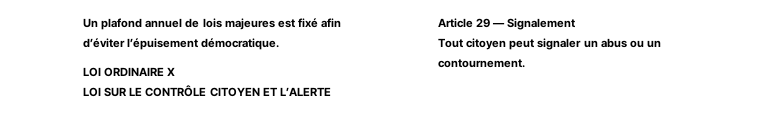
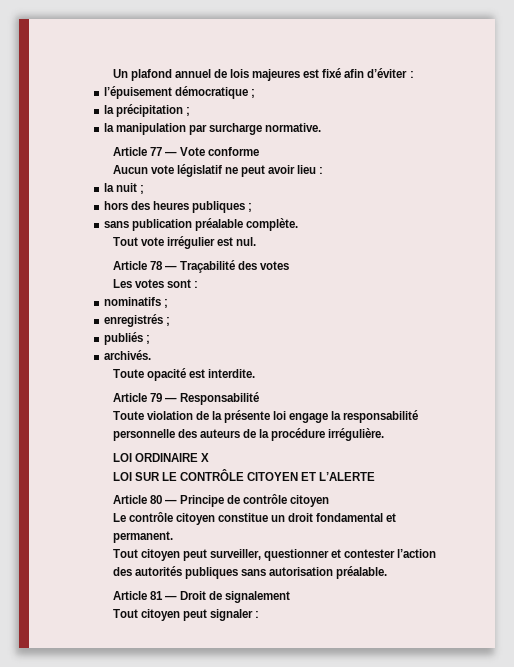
[127,38,280,50] l’épuisement démocratique. -> [409,71,414,78] [103,86,256,99] [103,104,191,117] [103,123,322,135] [112,147,259,156] [112,164,324,177] [103,183,145,194] [103,201,253,213] [103,218,299,231] [112,236,256,249] [112,260,290,273] [112,279,198,288] [103,297,169,308] [103,314,171,327] [103,332,151,345] [103,350,151,360] [112,368,255,381] [112,392,259,405] [112,410,419,423] [112,428,385,441] : // l’épuisement démocratique ; // la précipitation ; // la manipulation par surcharge normative. // Article 77 — Vote conforme // Aucun vote législatif ne peut avoir lieu : // la nuit ; // hors des heures publiques ; // sans publication préalable complète. // Tout vote irrégulier est nul. // Article 78 — Traçabilité des votes // Les votes sont : // nominatifs ; // enregistrés ; // publiés ; // archivés. // Toute opacité est interdite. // Article 79 — Responsabilité // Toute violation de la présente loi engage la responsabilité personnelle des auteurs de la procédure irrégulière.
[476,18,576,30] 29 — Signalement -> [149,494,330,507] [112,512,397,525] [112,531,173,543] [112,549,437,561] [112,566,388,579] [112,591,291,603] 80 — Principe de contrôle citoyen // Le contrôle citoyen constitue un droit fondamental et permanent. // Tout citoyen peut surveiller, questionner et contester l’action des autorités publiques sans autorisation préalable. // Article 81 — Droit de signalement
[583,38,661,48] [438,59,526,68] un abus ou un contournement. -> [254,611,259,618] :

